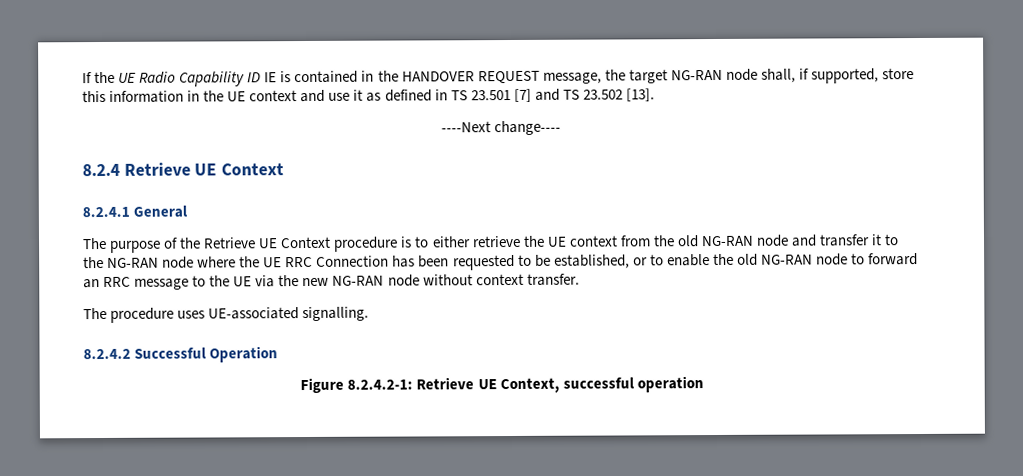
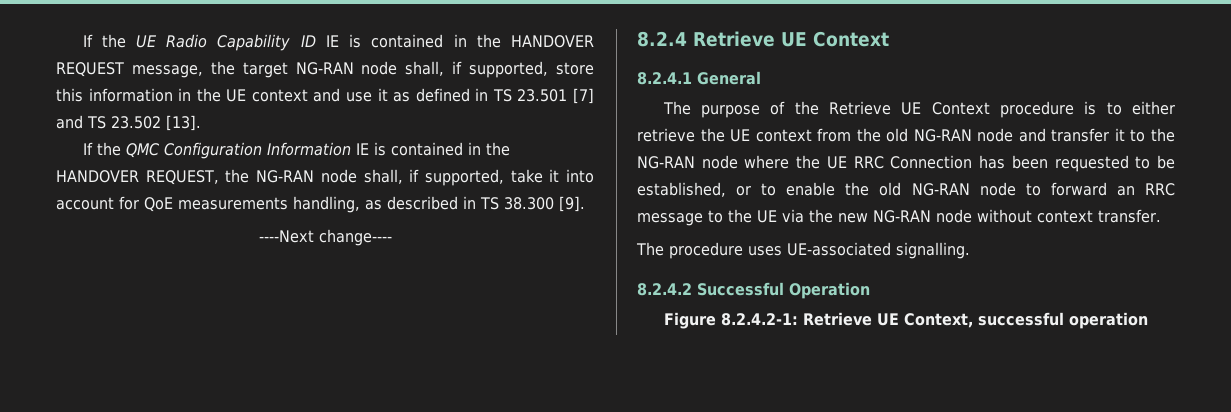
(655, 95) none -> [82,142,510,159] [56,169,594,186] [56,196,585,213] // If the QMC Configuration Information IE is contained in the HANDOVER REQUEST, the NG-RAN node shall, if supported, take it into account for QoE measurements handling, as described in TS 38.300 [9].

